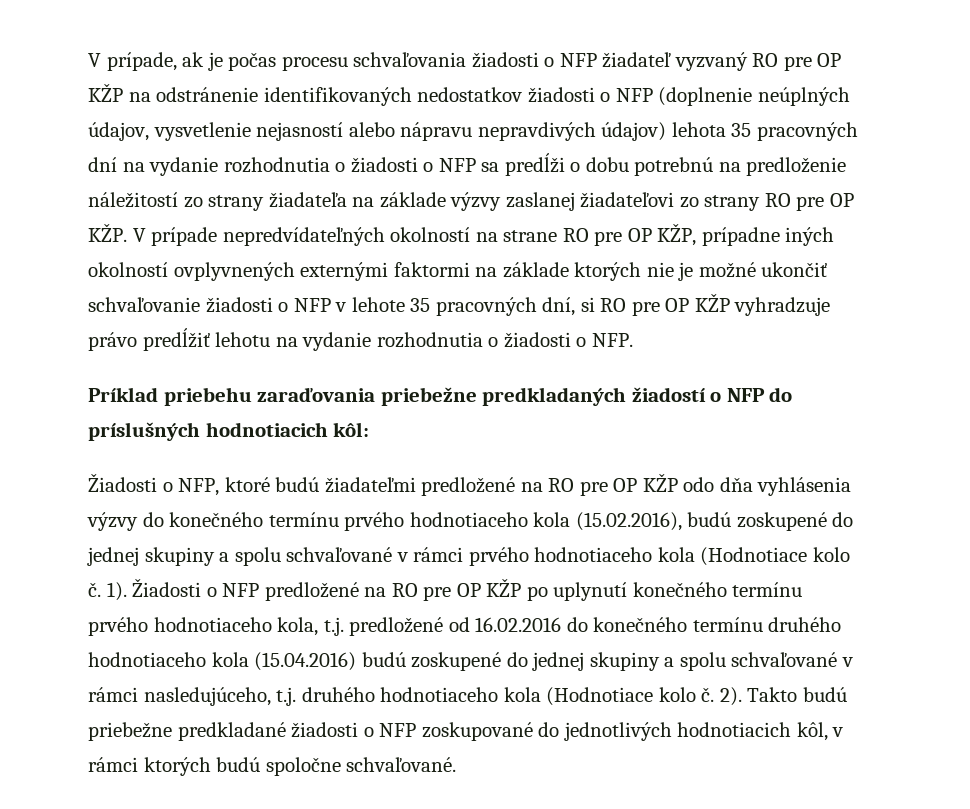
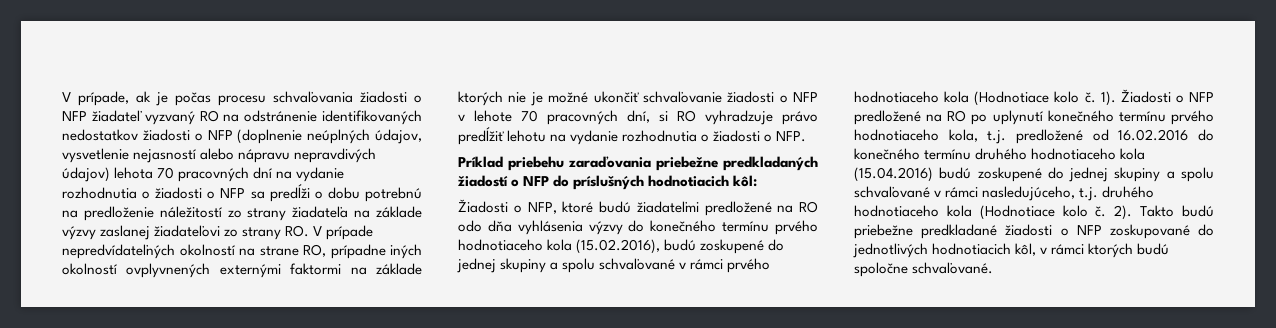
[783,53,842,71] [88,83,123,102] pre OP KŽP -> (219, 116) none
[731,123,752,137] 35 -> [157,167,175,179] 70
[764,193,854,211] [88,223,127,242] RO pre OP KŽP. -> [285,225,310,237] RO.
[562,223,697,246] RO pre OP KŽP, -> [303,244,326,257] RO,
[410,298,431,312] 35 -> [521,110,538,122] 70
[631,293,730,316] pre OP KŽP -> (696, 116) none
[579,473,678,496] pre OP KŽP -> (818, 207) none
[423,578,522,601] pre OP KŽP -> (967, 116) none

